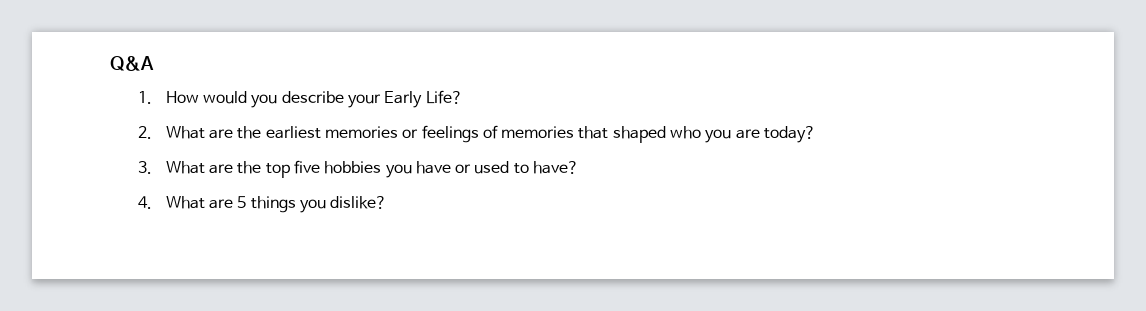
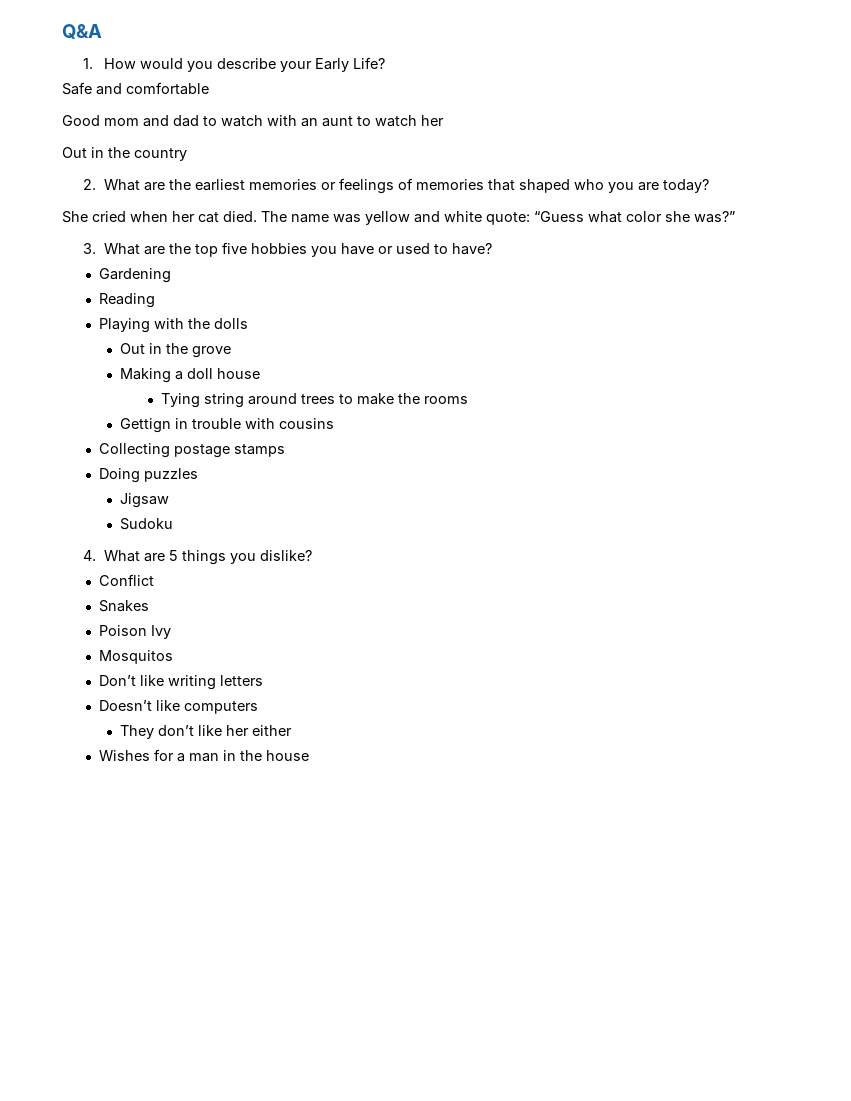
(463, 97) none -> [62,82,209,95] [62,115,444,127] [62,147,187,161] // Safe and comfortable // Good mom and dad to watch with an aunt to watch her // Out in the country
(817, 134) none -> [62,211,735,225] // She cried when her cat died. The name was yellow and white quote: “Guess what color she was?”
(580, 167) none -> [98,268,171,283] [98,293,155,308] [98,318,248,333] [119,343,231,358] [119,368,260,383] [161,393,469,408] [119,418,334,433] [98,443,285,458] [98,468,198,483] [119,493,169,508] [119,518,173,530] // Gardening // Reading // Playing with the dolls // Out in the grove // Making a doll house // Tying string around trees to make the rooms // Gettign in trouble with cousins // Collecting postage stamps // Doing puzzles // Jigsaw // Sudoku
(388, 202) none -> [98,574,154,586] [98,600,149,612] [98,625,171,639] [98,650,173,664] [98,675,263,690] [98,700,258,714] [119,725,292,739] [98,749,309,762] // Conflict // Snakes // Poison Ivy // Mosquitos // Don’t like writing letters // Doesn’t like computers // They don’t like her either // Wishes for a man in the house

